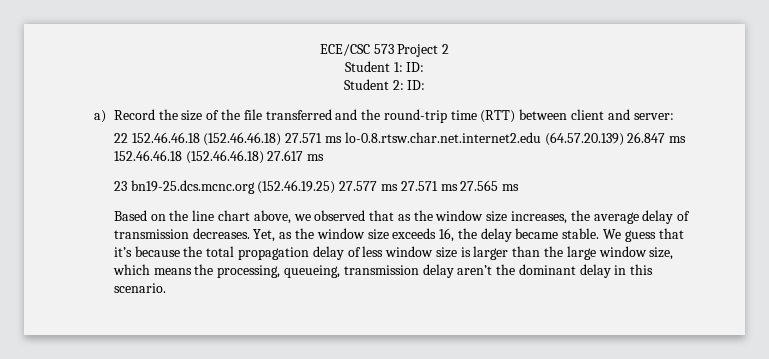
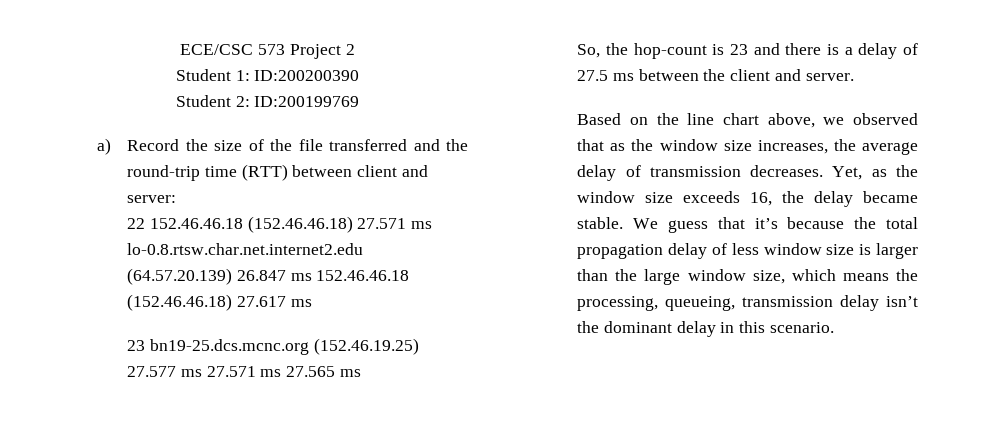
[406,62,425,72] ID: -> [254,70,360,81] ID:200200390
[407,80,426,90] ID: -> [254,96,360,107] ID:200199769
(520, 187) none -> [577,43,919,59] [577,69,854,81] // So, the hop-count is 23 and there is a delay of 27.5 ms between the client and server.
[457,265,493,275] aren’t -> [886,296,919,307] isn’t

